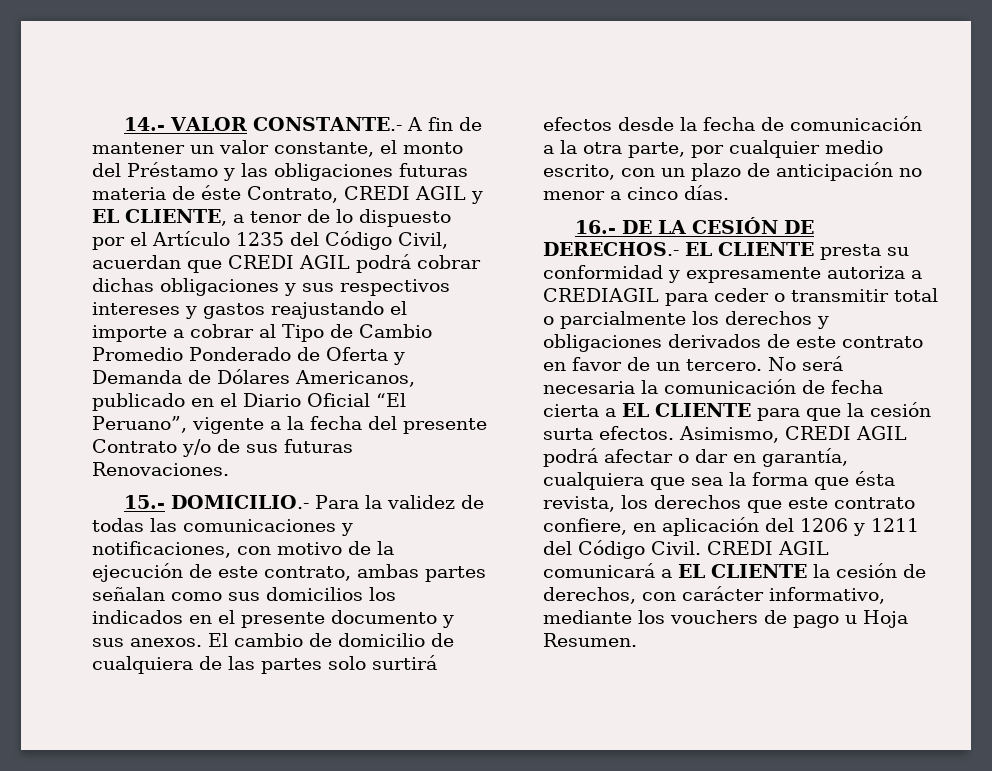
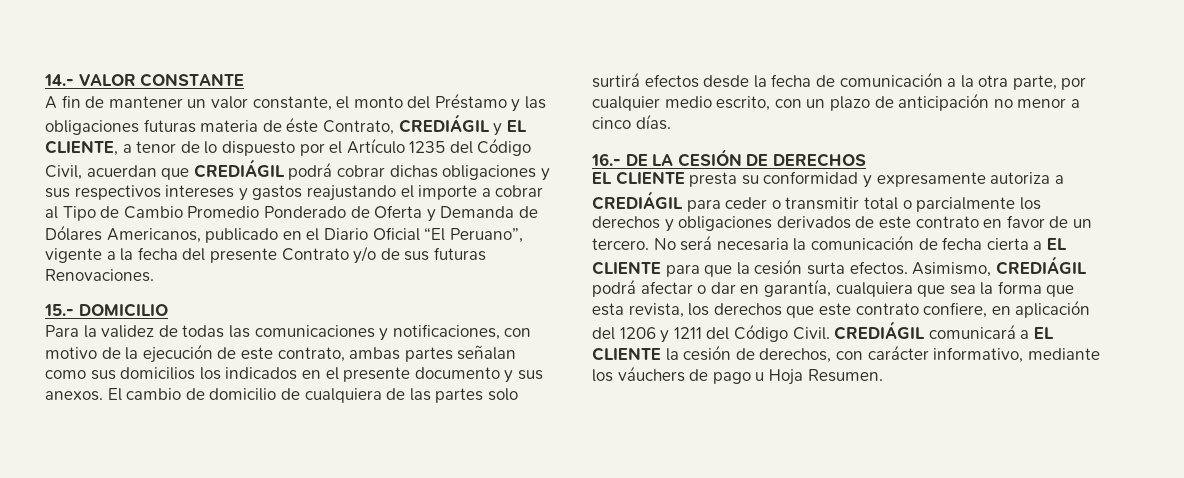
[252,117,402,131] CONSTANTE.- -> [140,73,245,87] CONSTANTE //
[344,186,466,200] CREDI AGIL -> [398,114,490,133] CREDIÁGIL
[228,255,350,269] CREDI AGIL -> [193,159,285,178] CREDIÁGIL
[170,495,309,509] DOMICILIO.- -> [78,303,168,317] DOMICILIO //
[543,242,679,256] DERECHOS.- -> [772,153,866,167] DERECHOS //
[543,288,659,302] CREDIAGIL -> [592,191,683,210] CREDIÁGIL
[785,426,907,440] CREDI AGIL -> [995,256,1087,275] CREDIÁGIL
[855,471,895,486] ésta -> [592,303,624,316] esta
[707,541,829,555] CREDI AGIL -> [834,321,926,340] CREDIÁGIL
[670,610,758,624] vouchers -> [617,366,685,382] váuchers

